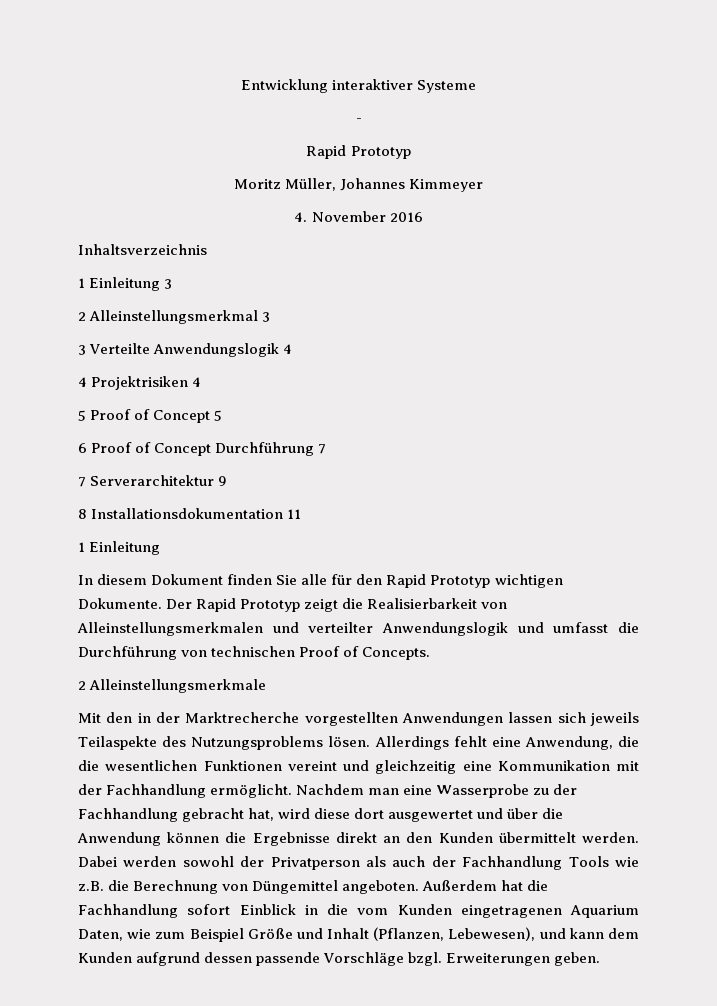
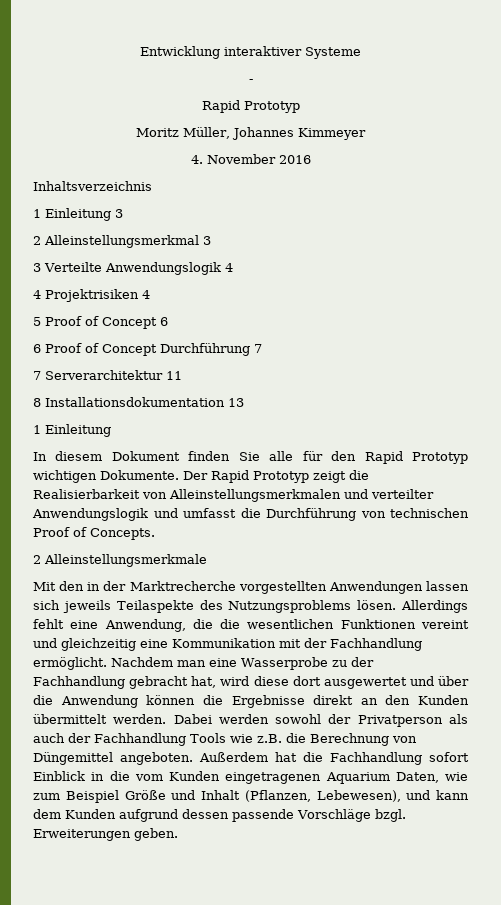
[214,410,223,421] 5 -> [160,317,168,326] 6
[218,476,228,486] 9 -> [166,371,182,380] 11
[287,509,302,519] 11 -> [228,398,244,407] 13

